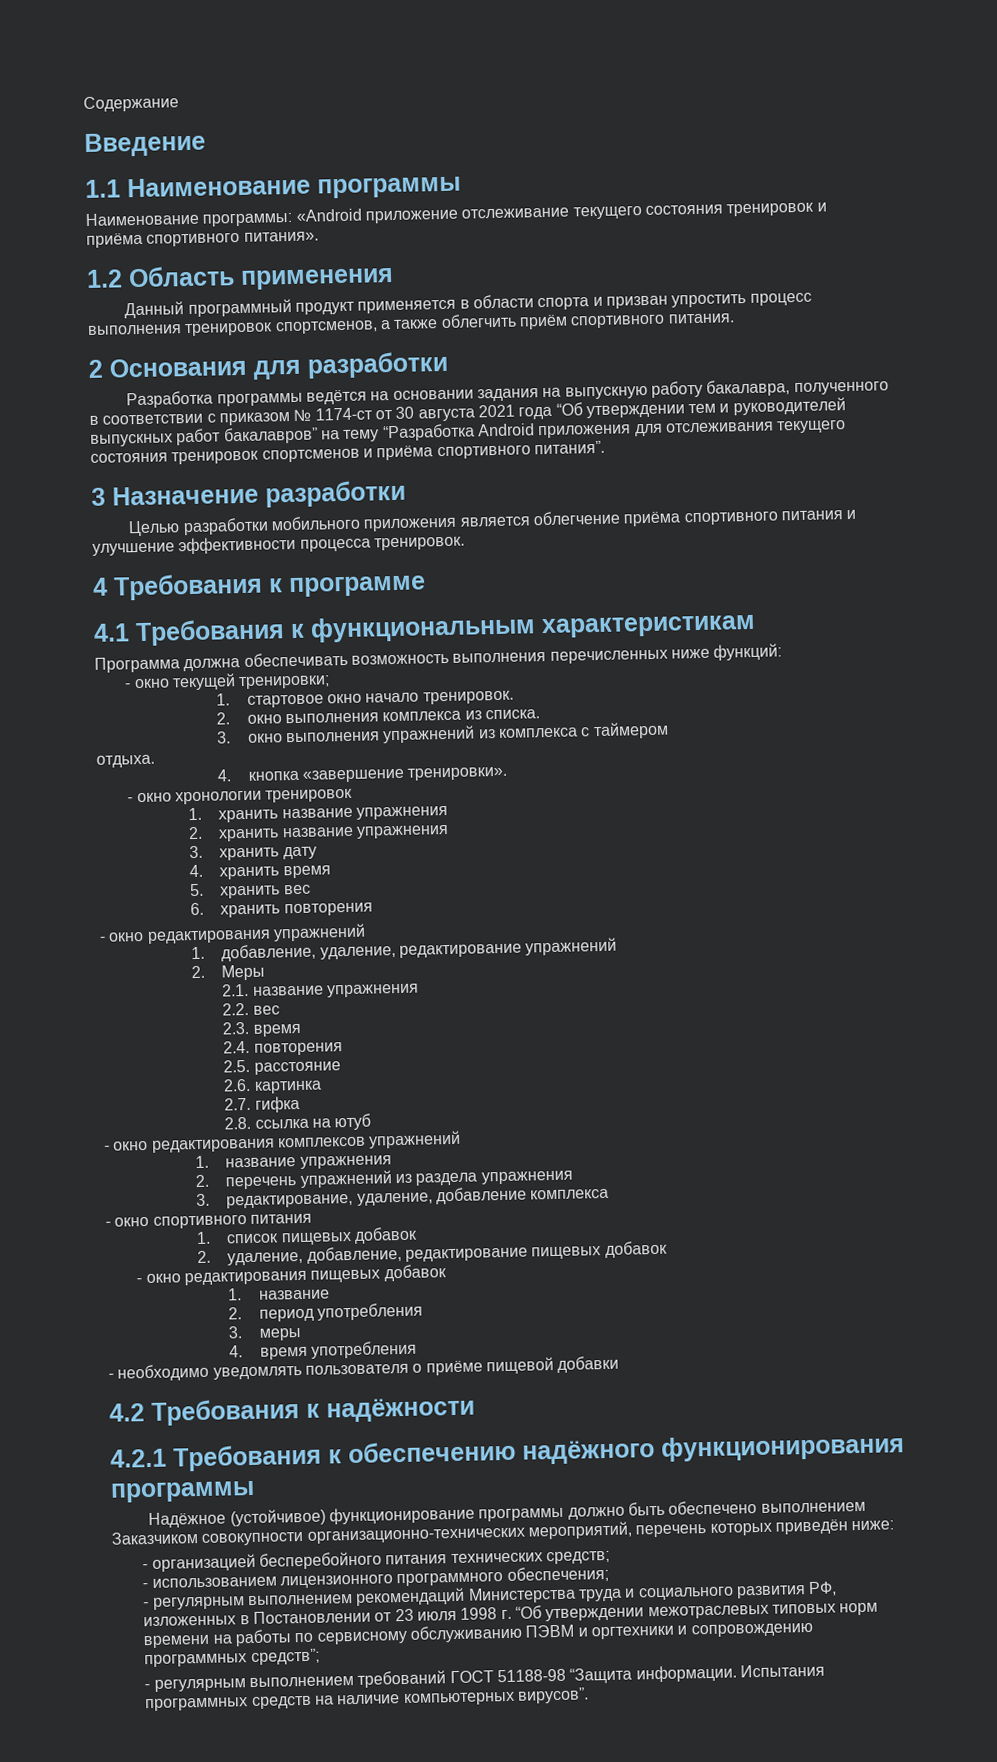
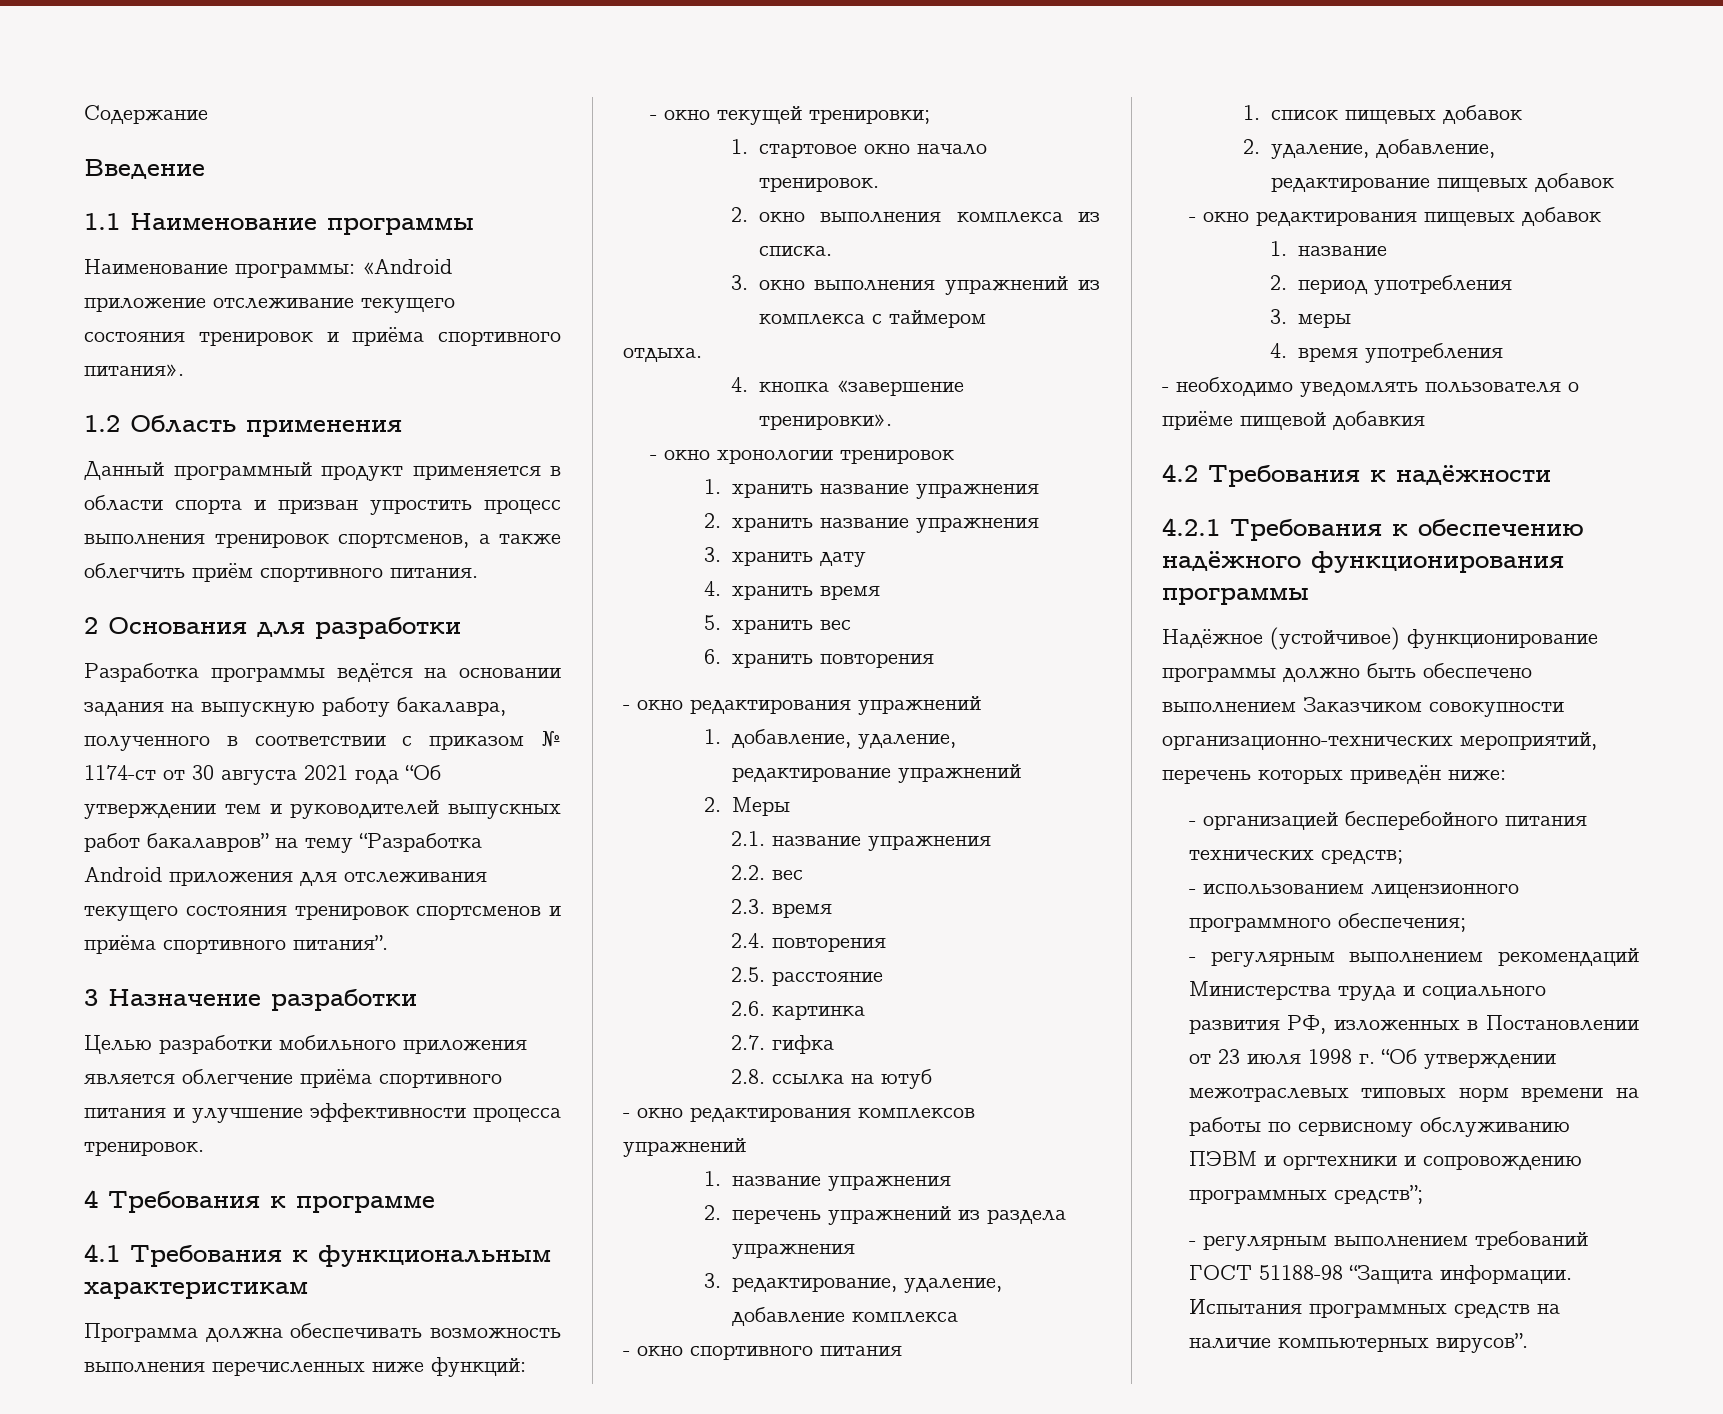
[557,1355,620,1373] добавки -> [1333,411,1425,430] добавкия

